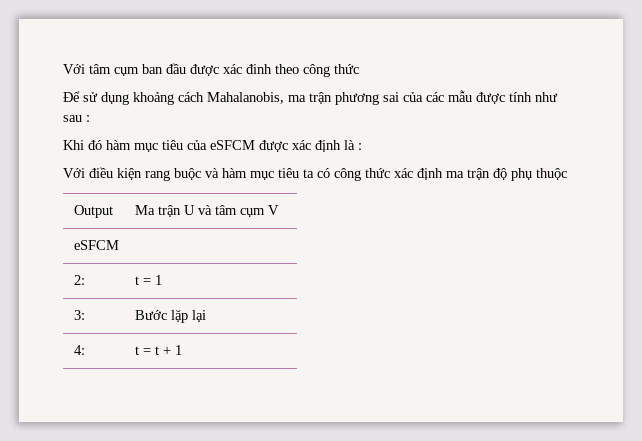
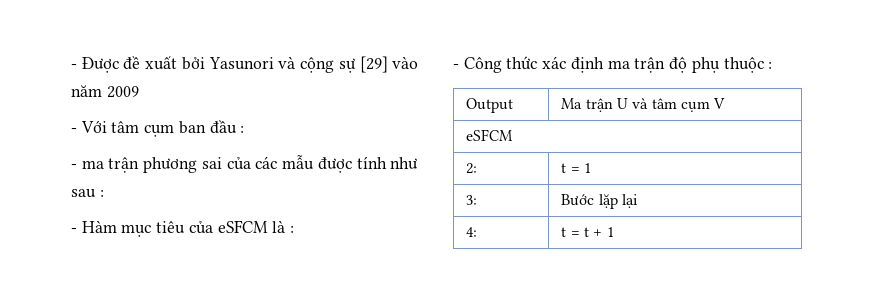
(63, 69) none -> [71,56,419,73] [71,85,139,98] [71,128,77,133] - Được đề xuất bởi Yasunori và cộng sự [29] vào năm 2009 // -
[190,64,359,77] [63,91,284,105] được xác đinh theo công thức // Để sử dụng khoảng cách Mahalanobis, -> [240,126,245,133] [71,164,77,169] : // -
[63,140,131,150] Khi đó hàm -> [71,220,117,233] - Hàm
[259,140,341,152] được xác định -> (268, 226) none
[63,167,361,181] Với điều kiện rang buộc và hàm mục tiêu ta có công -> [453,57,502,73] - Công
(567, 174) none -> [768,62,773,69] :

